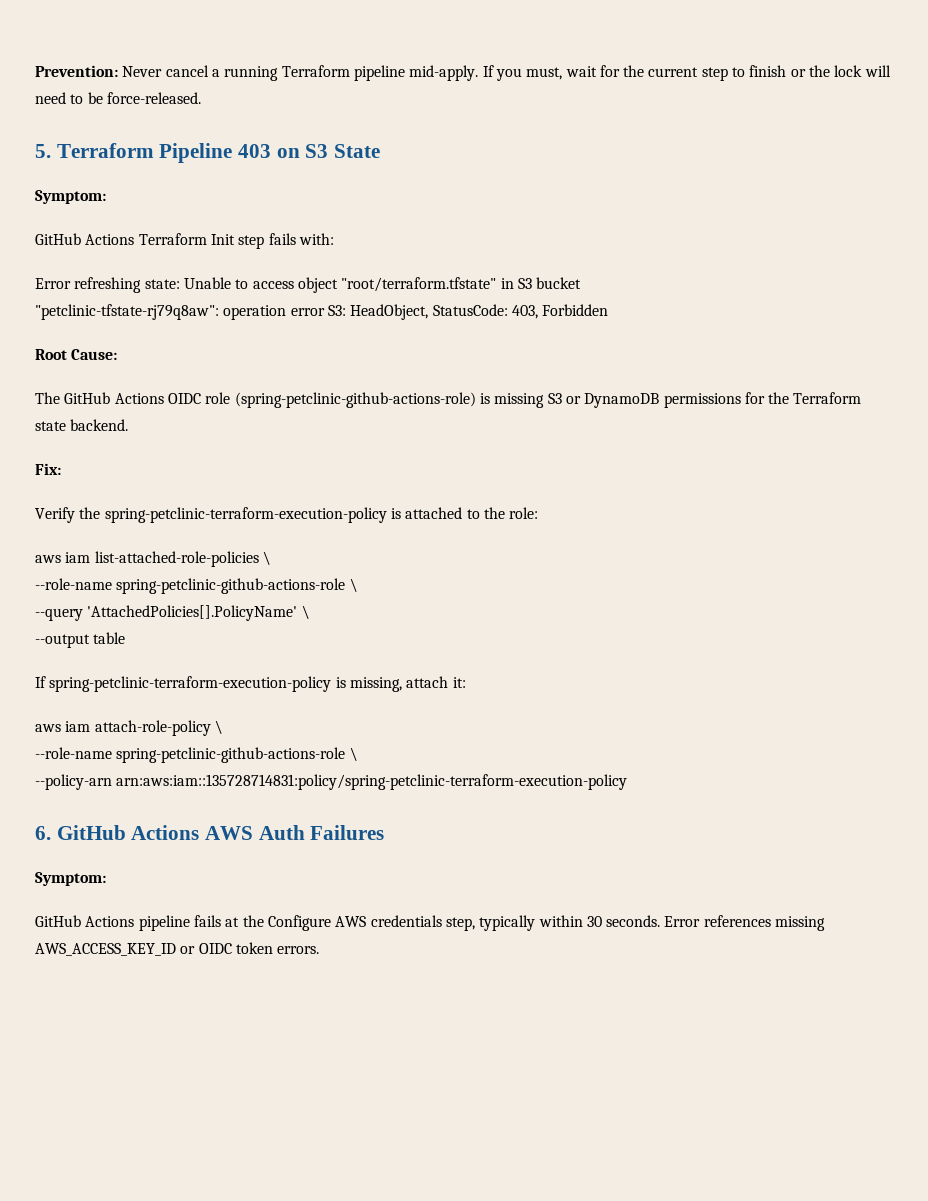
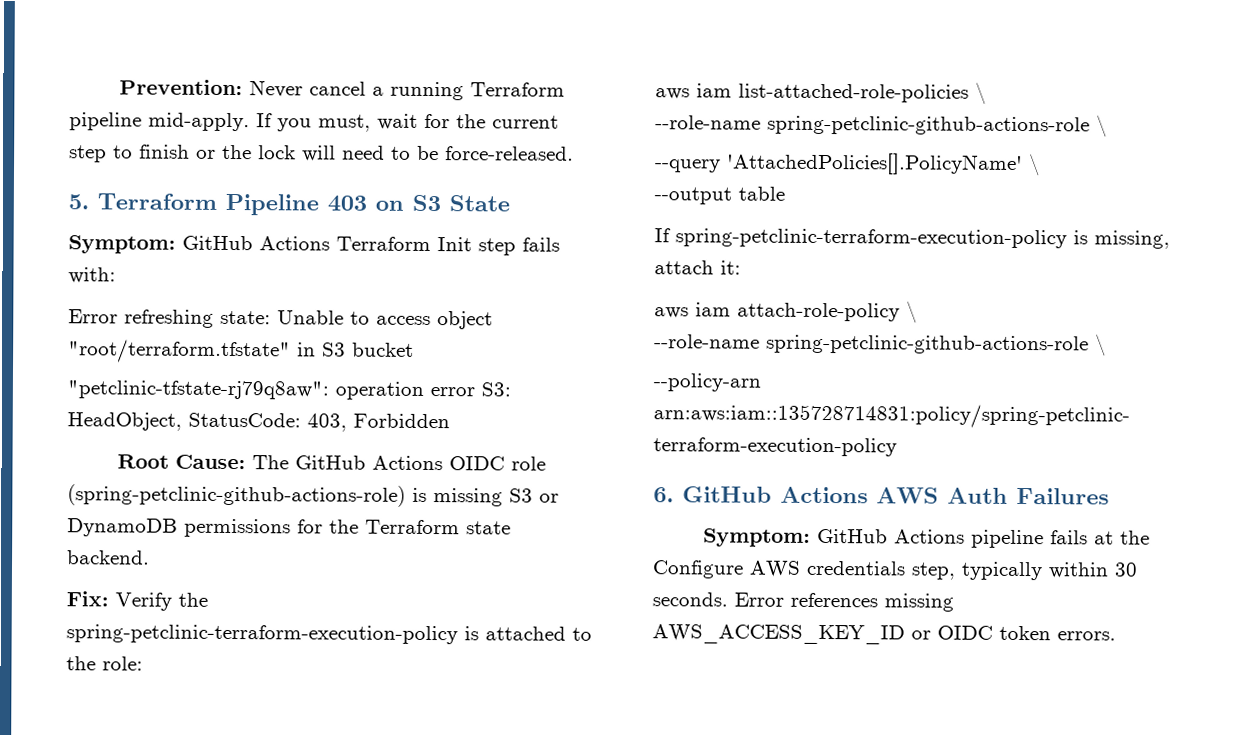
(106, 197) // -> (176, 244) none
(118, 354) // -> (247, 462) none
(61, 469) // -> (109, 599) none
(106, 879) // -> (812, 537) none

